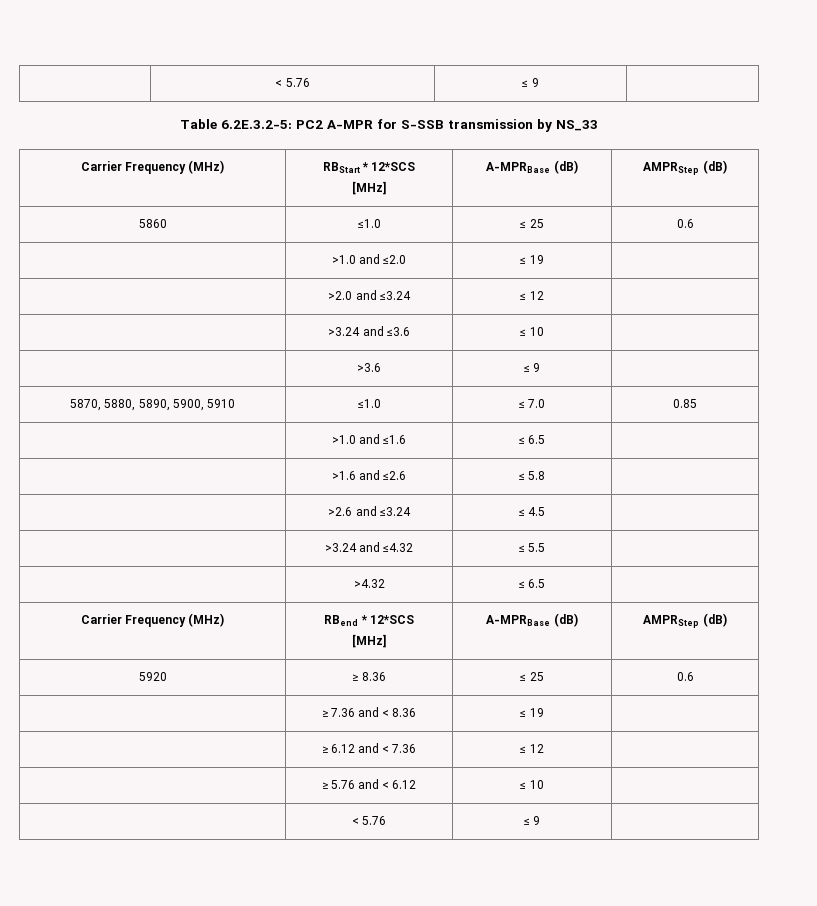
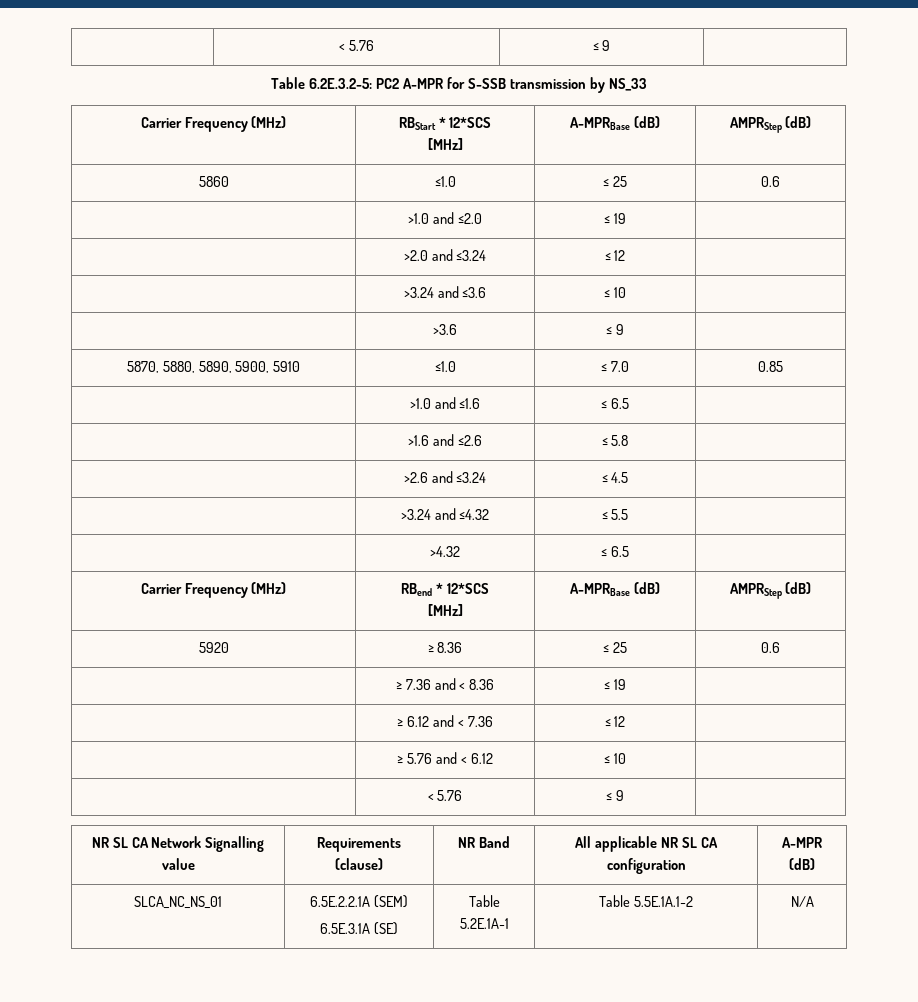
(541, 820) none -> [91,836,265,852] [161,858,195,870] [317,837,401,852] [335,858,383,870] [458,836,510,848] [575,836,718,852] [606,858,686,874] [782,837,822,848] [789,858,815,870] [134,896,222,909] [310,895,408,908] [320,922,398,935] [468,895,500,907] [459,918,509,929] [599,895,693,907] [790,896,814,907] // NR SL CA Network Signalling value | Requirements (clause) | NR Band | All applicable NR SL CA configuration | A-MPR (dB) // SLCA_NC_NS_01 | 6.5E.2.2.1A (SEM) // 6.5E.3.1A (SE) | Table 5.2E.1A-1 | Table 5.5E.1A.1-2 | N/A

